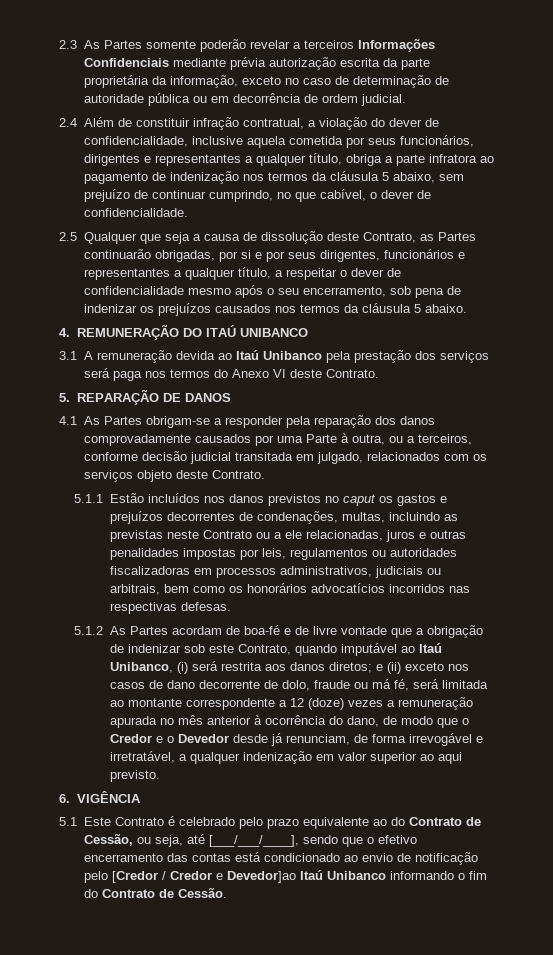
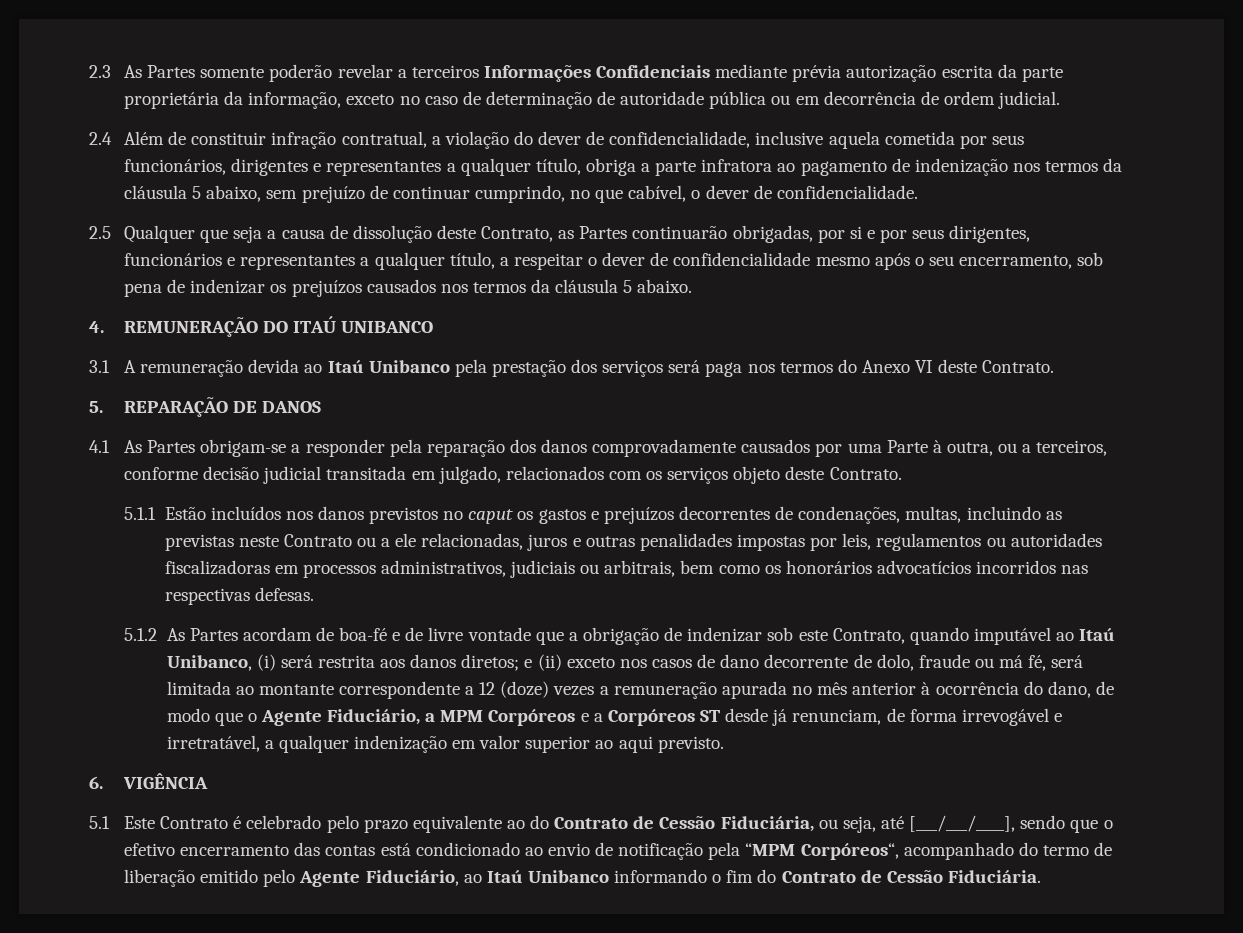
[109,734,229,743] Credor e o Devedor -> [260,709,720,726] Agente Fiduciário, a MPM Corpóreos e a Corpóreos ST
[83,834,133,846] Cessão, -> [659,816,814,832] Cessão Fiduciária,
[83,871,296,883] pelo [Credor / Credor e Devedor]ao -> [708,842,1113,860] [124,869,482,887] pela “MPM Corpóreos“, acompanhado do termo de liberação emitido pelo Agente Fiduciário, ao
[177,888,227,898] Cessão. -> [886,870,1042,883] Cessão Fiduciária.

